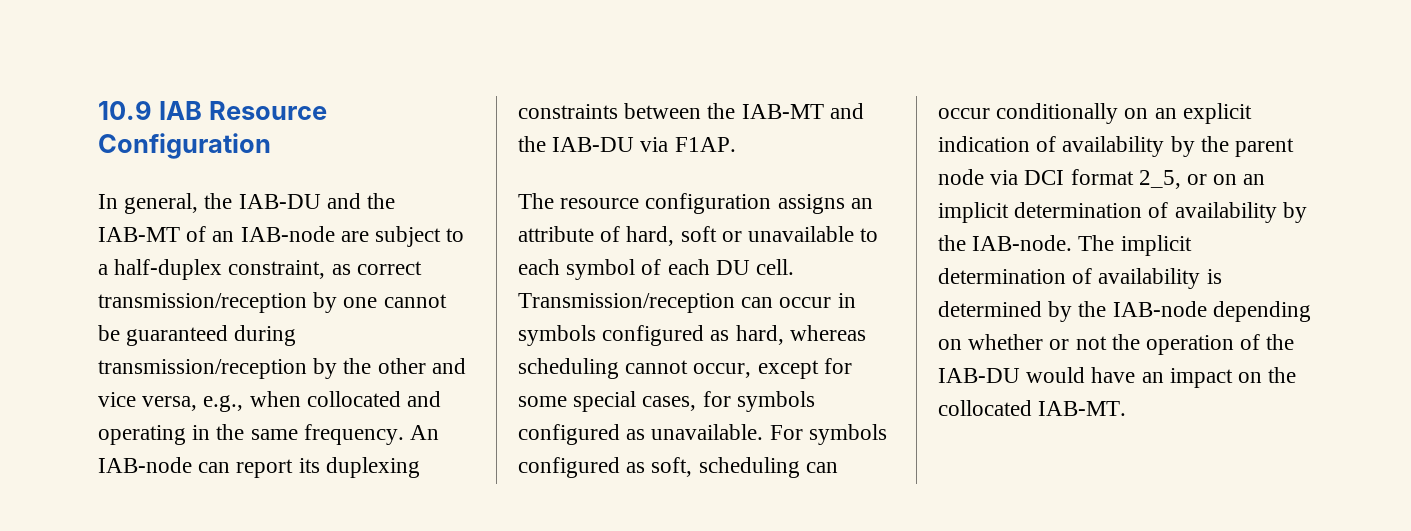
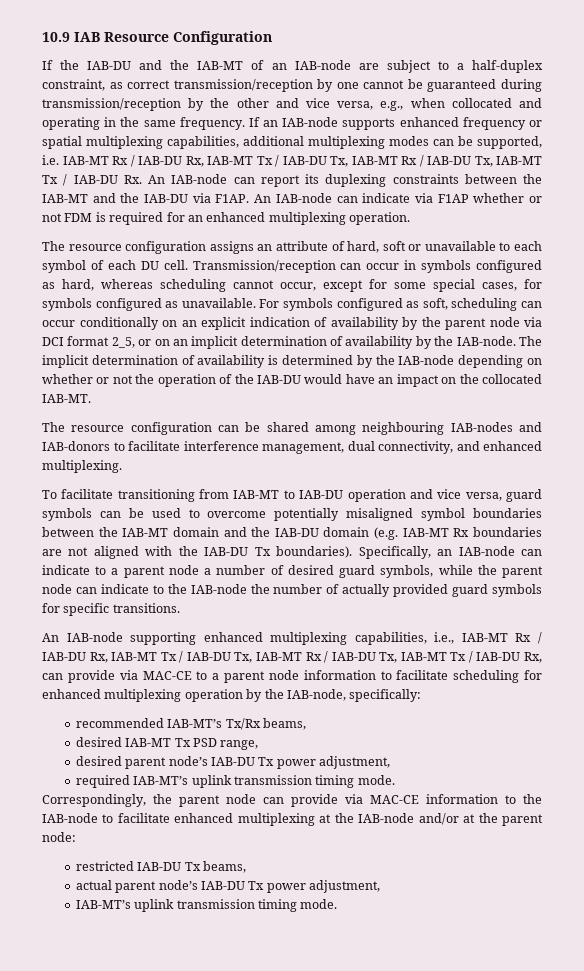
[98,193,199,214] In general, -> [42,60,53,70] If
(404, 434) none -> [248,117,542,130] [42,136,542,149] [42,155,542,167] [42,174,142,186] If an IAB-node supports enhanced frequency or spatial multiplexing capabilities, additional multiplexing modes can be supported, i.e. IAB-MT Rx / IAB-DU Rx, IAB-MT Tx / IAB-DU Tx, IAB-MT Rx / IAB-DU Tx, IAB-MT Tx / IAB-DU Rx.
(736, 144) none -> [254,193,542,203] [42,212,410,225] An IAB-node can indicate via F1AP whether or not FDM is required for an enhanced multiplexing operation.
(1127, 408) none -> [42,422,542,435] [42,441,542,454] [42,460,122,473] [42,489,542,502] [42,508,542,521] [42,527,542,540] [42,546,542,559] [42,565,543,578] [42,584,542,597] [42,603,180,616] [42,632,542,645] [42,651,542,663] [42,670,542,683] [42,689,422,702] [75,718,306,730] [75,737,259,750] [75,756,391,769] [75,775,395,788] [42,794,542,807] [42,813,543,826] [42,832,76,842] [75,861,246,873] [75,880,381,893] [75,899,338,912] // The resource configuration can be shared among neighbouring IAB-nodes and IAB-donors to facilitate interference management, dual connectivity, and enhanced multiplexing. // To facilitate transitioning from IAB-MT to IAB-DU operation and vice versa, guard symbols can be used to overcome potentially misaligned symbol boundaries between the IAB-MT domain and the IAB-DU domain (e.g. IAB-MT Rx boundaries are not aligned with the IAB-DU Tx boundaries). Specifically, an IAB-node can indicate to a parent node a number of desired guard symbols, while the parent node can indicate to the IAB-node the number of actually provided guard symbols for specific transitions. // An IAB-node supporting enhanced multiplexing capabilities, i.e., IAB-MT Rx / IAB-DU Rx, IAB-MT Tx / IAB-DU Tx, IAB-MT Rx / IAB-DU Tx, IAB-MT Tx / IAB-DU Rx, can provide via MAC-CE to a parent node information to facilitate scheduling for enhanced multiplexing operation by the IAB-node, specifically: // recommended IAB-MT’s Tx/Rx beams, // desired IAB-MT Tx PSD range, // desired parent node’s IAB-DU Tx power adjustment, // required IAB-MT’s uplink transmission timing mode. // Correspondingly, the parent node can provide via MAC-CE information to the IAB-node to facilitate enhanced multiplexing at the IAB-node and/or at the parent node: // restricted IAB-DU Tx beams, // actual parent node’s IAB-DU Tx power adjustment, // IAB-MT’s uplink transmission timing mode.

